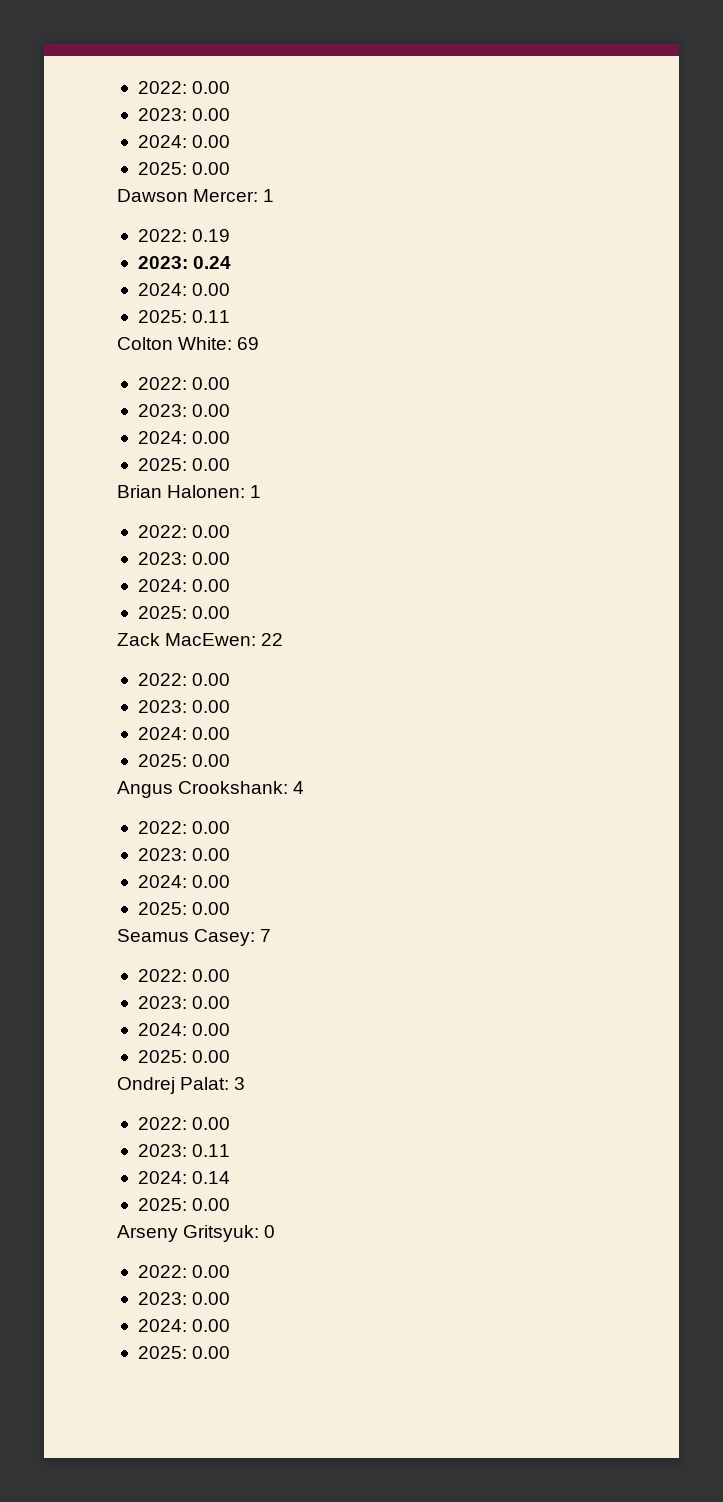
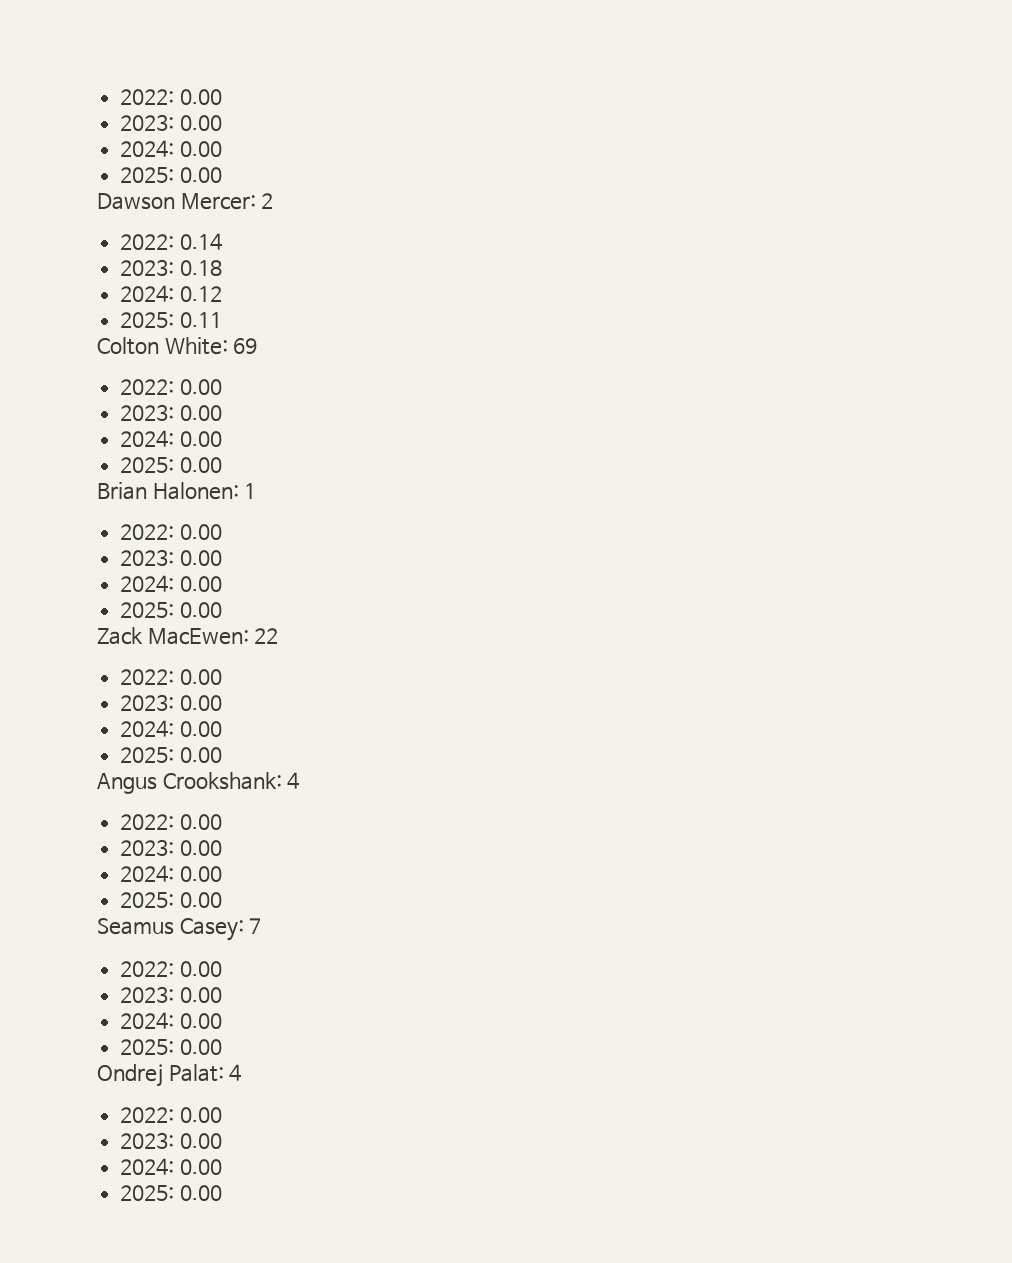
[263,189,275,202] [137,229,231,242] [137,256,232,269] [137,283,231,296] 1 // 2022: 0.19 // 2023: 0.24 // 2024: 0.00 -> [261,193,274,209] [120,233,222,250] [120,259,222,276] [120,285,222,302] 2 // 2022: 0.14 // 2023: 0.18 // 2024: 0.12
[234,1077,246,1090] [137,1117,231,1130] [137,1144,231,1157] [137,1171,231,1184] [137,1198,231,1211] [117,1225,276,1242] 3 // 2022: 0.00 // 2023: 0.11 // 2024: 0.14 // 2025: 0.00 // Arseny Gritsyuk: 0 -> [229,1064,242,1081] 4

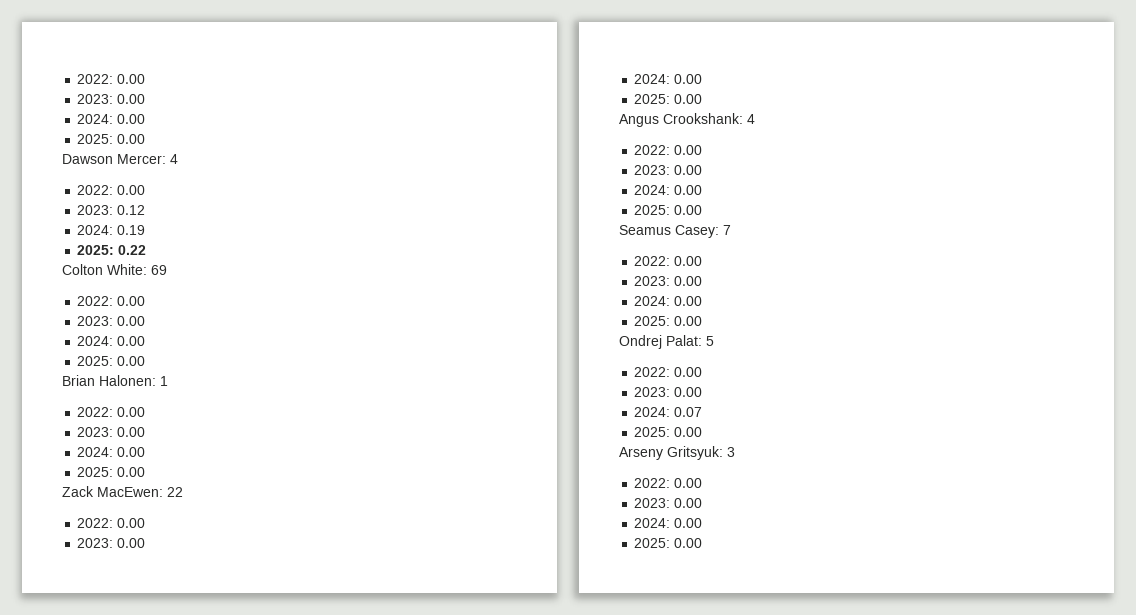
[261,193,274,209] [120,233,222,250] [120,259,222,276] [120,285,222,302] [120,312,222,328] 2 // 2022: 0.14 // 2023: 0.18 // 2024: 0.12 // 2025: 0.11 -> [170,154,178,164] [77,185,146,195] [77,205,146,215] [77,225,146,235] [77,245,147,255] 4 // 2022: 0.00 // 2023: 0.12 // 2024: 0.19 // 2025: 0.22
[229,1064,242,1081] 4 -> [706,336,714,346] [634,367,703,377] [634,387,703,397] [634,407,703,417] [634,427,703,437] [619,446,735,460] 5 // 2022: 0.00 // 2023: 0.00 // 2024: 0.07 // 2025: 0.00 // Arseny Gritsyuk: 3

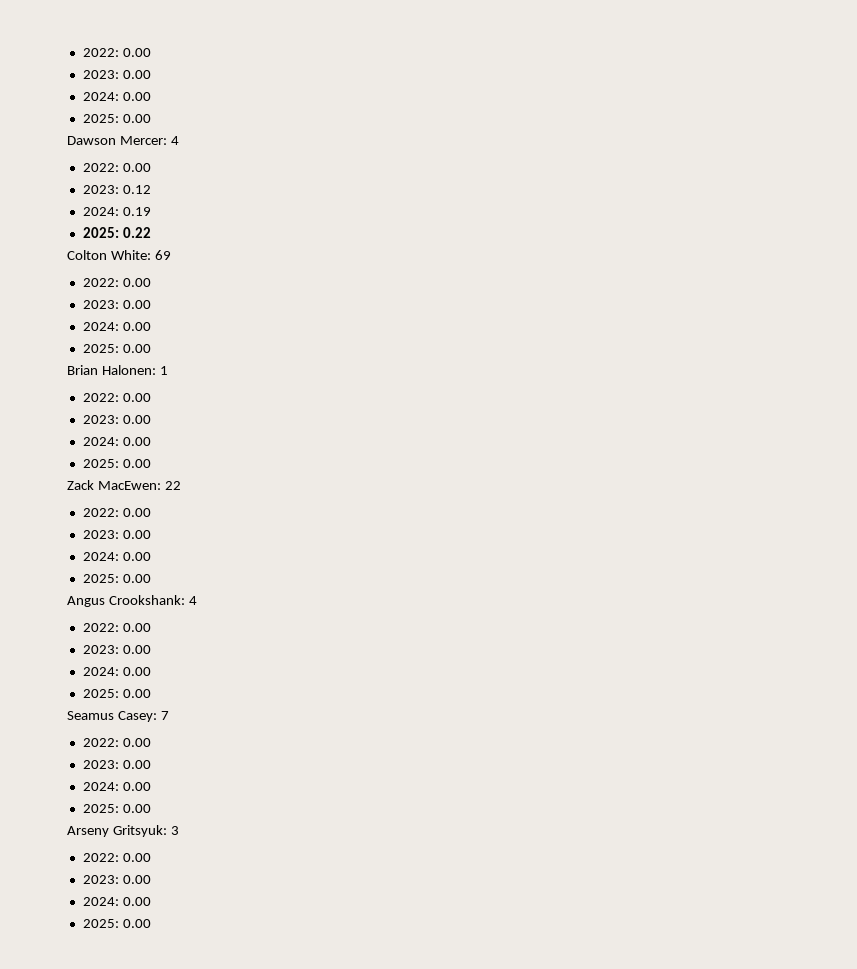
[619,335,714,349] [634,367,703,377] [634,387,703,397] [634,407,703,417] [634,427,703,437] // Ondrej Palat: 5 // 2022: 0.00 // 2023: 0.00 // 2024: 0.07 // 2025: 0.00 -> (151, 808) none

